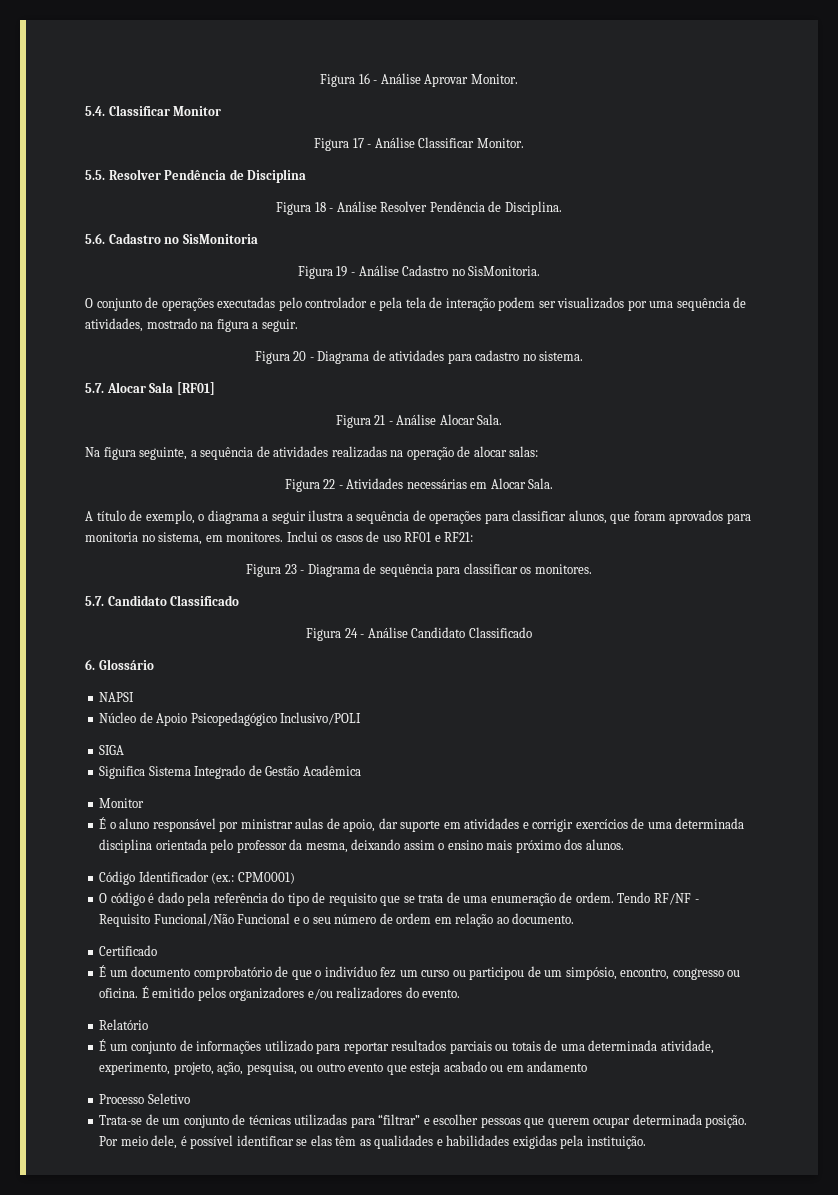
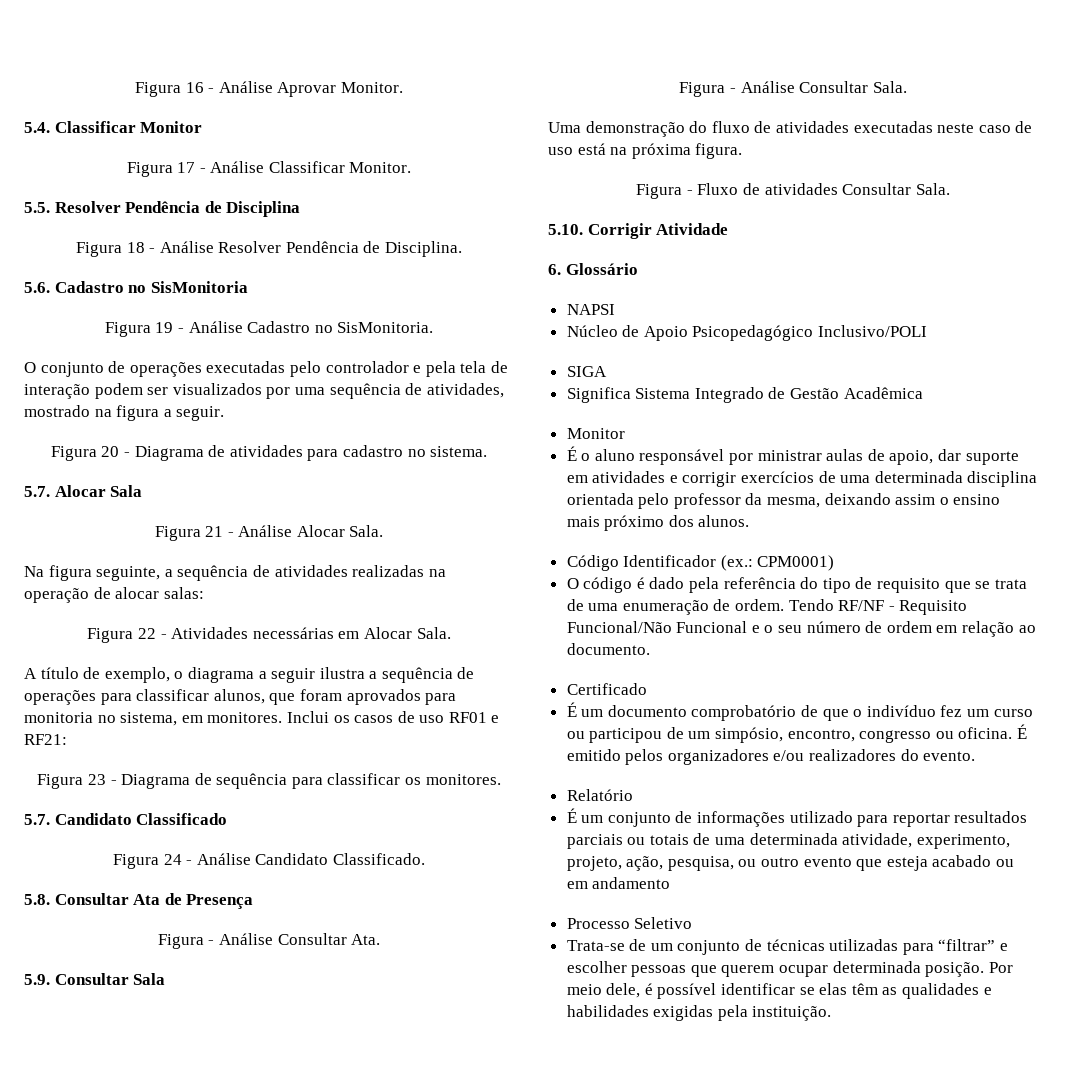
[176,382,215,395] [RF01] -> (143, 491) none
[468,627,532,638] Classificado -> [332,853,425,865] [24,893,254,909] [157,933,381,949] [24,973,166,985] [679,81,907,97] [548,121,1033,137] [548,143,743,159] [636,183,950,199] [548,223,729,239] Classificado. // 5.8. Consultar Ata de Presença // Figura - Análise Consultar Ata. // 5.9. Consultar Sala // Figura - Análise Consultar Sala. // Uma demonstração do fluxo de atividades executadas neste caso de uso está na próxima figura. // Figura - Fluxo de atividades Consultar Sala. // 5.10. Corrigir Atividade

